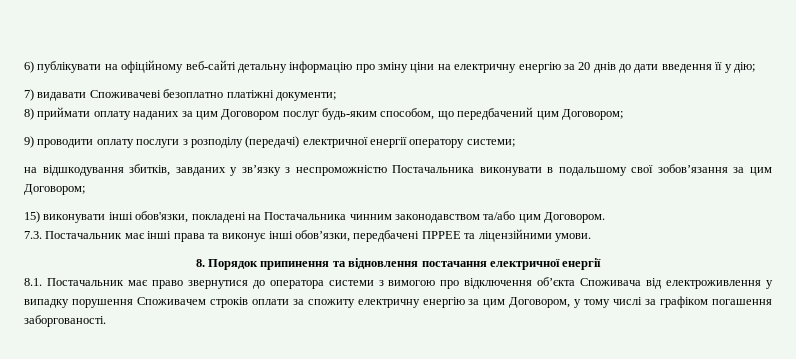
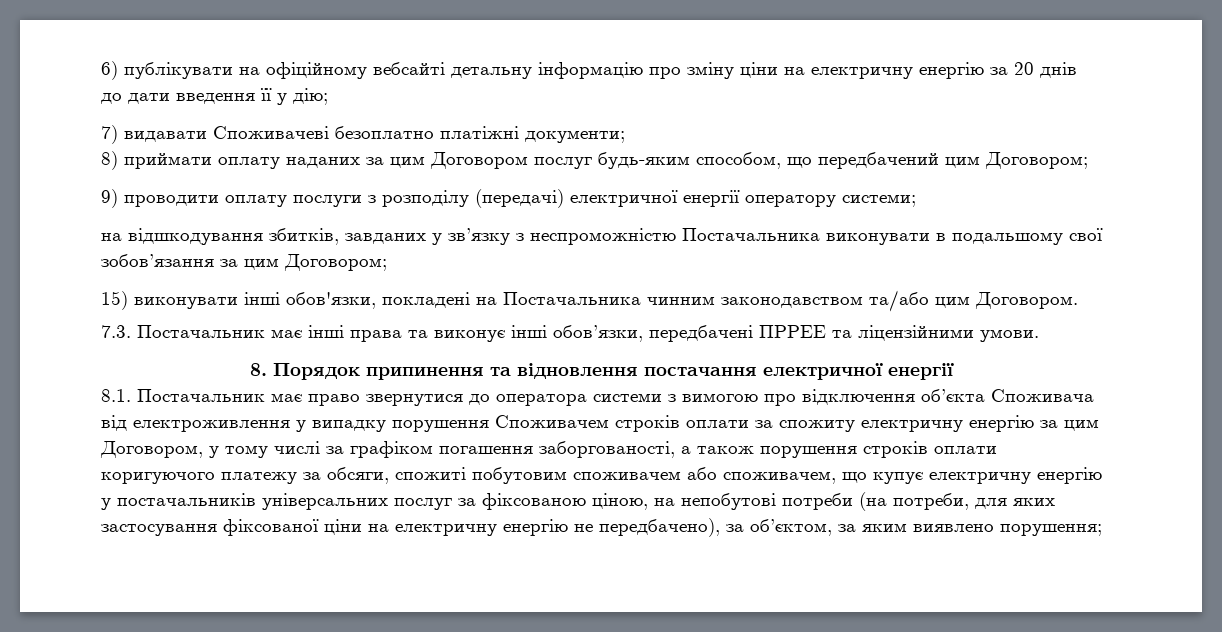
[185,60,236,70] веб-сайті -> [373,62,445,75] вебсайті
[24,315,106,327] заборгованості. -> [539,441,997,458] [101,467,1102,484] [101,492,1055,511] [101,518,1102,537] заборгованості, а також порушення строків оплати коригуючого платежу за обсяги, спожиті побутовим споживачем або споживачем, що купує електричну енергію у постачальників універсальних послуг за фіксованою ціною, на непобутові потреби (на потреби, для яких застосування фіксованої ціни на електричну енергію не передбачено), за об’єктом, за яким виявлено порушення;

